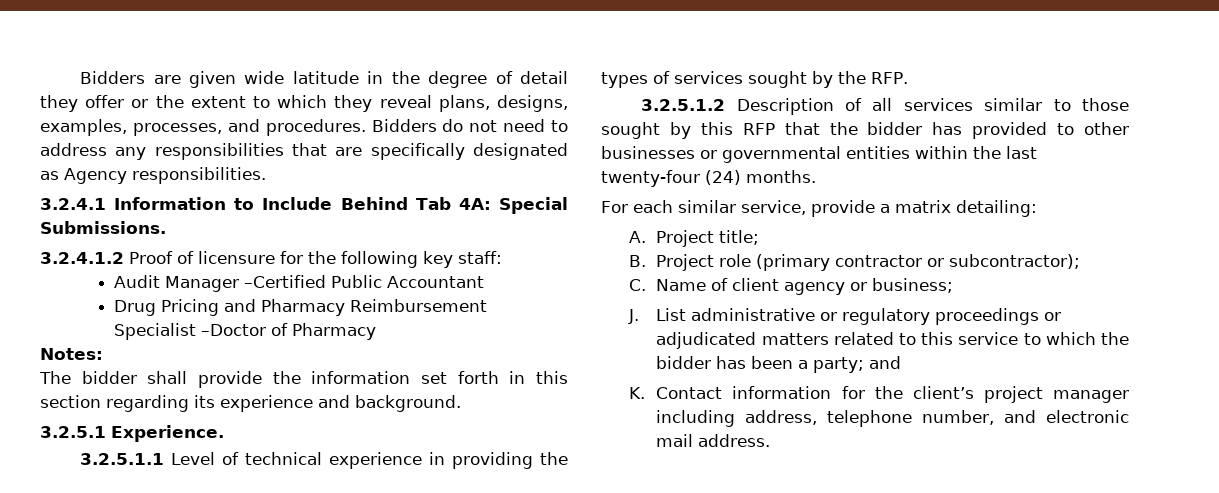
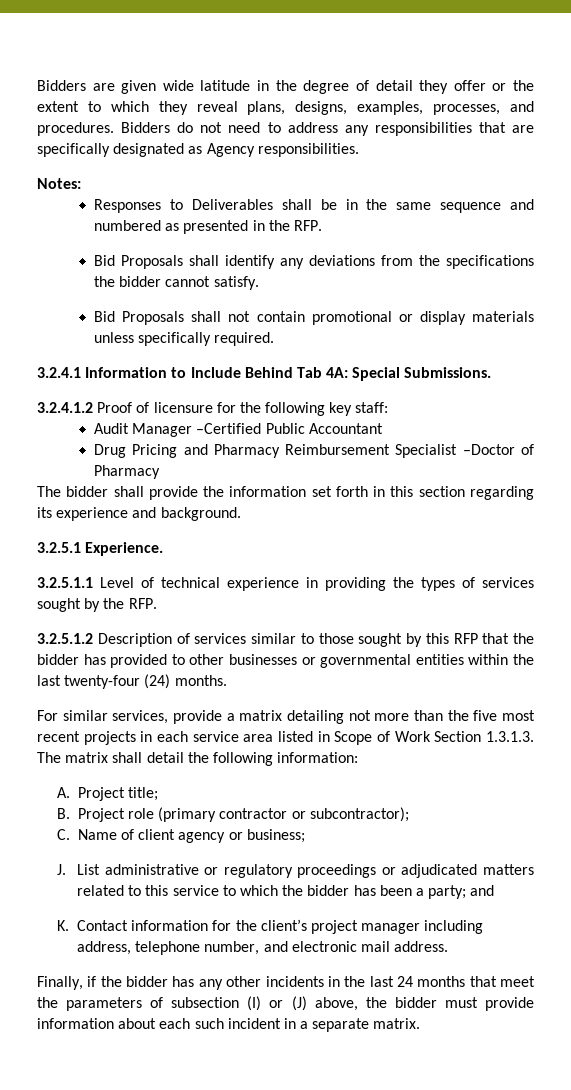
(266, 175) none -> [37,178,81,189] [94,199,535,213] [94,220,323,234] [94,255,534,269] [94,276,259,290] [94,311,534,325] [94,332,275,346] // Notes: // Responses to Deliverables shall be in the same sequence and numbered as presented in the RFP. // Bid Proposals shall identify any deviations from the specifications the bidder cannot satisfy. // Bid Proposals shall not contain promotional or display materials unless specifically required.
[40,348,103,360] // Notes: -> (161, 472) none
[872,98,893,111] all -> (190, 638) none
[633,200,1037,217] each similar service, provide a matrix detailing: -> [62,710,535,724] [37,731,535,745] [37,752,359,766] similar services, provide a matrix detailing not more than the five most recent projects in each service area listed in Scope of Work Section 1.3.1.3. The matrix shall detail the following information:
(771, 440) none -> [37,976,535,990] [37,996,534,1011] [37,1018,421,1032] // Finally, if the bidder has any other incidents in the last 24 months that meet the parameters of subsection (I) or (J) above, the bidder must provide information about each such incident in a separate matrix.

